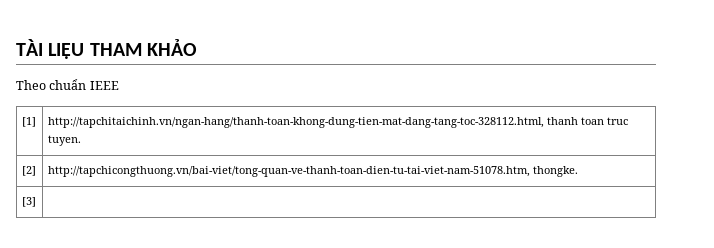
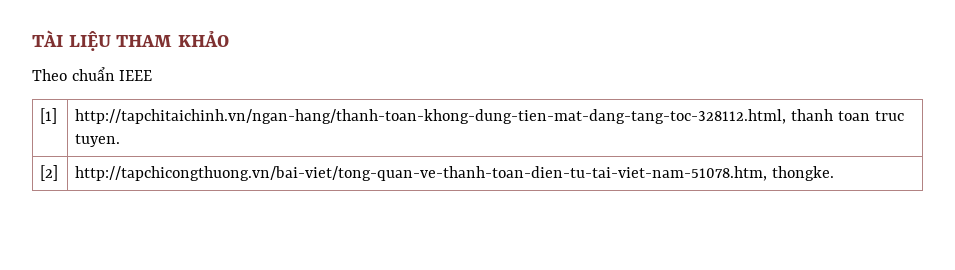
[21,197,36,207] // [3] | -> (835, 173) none

